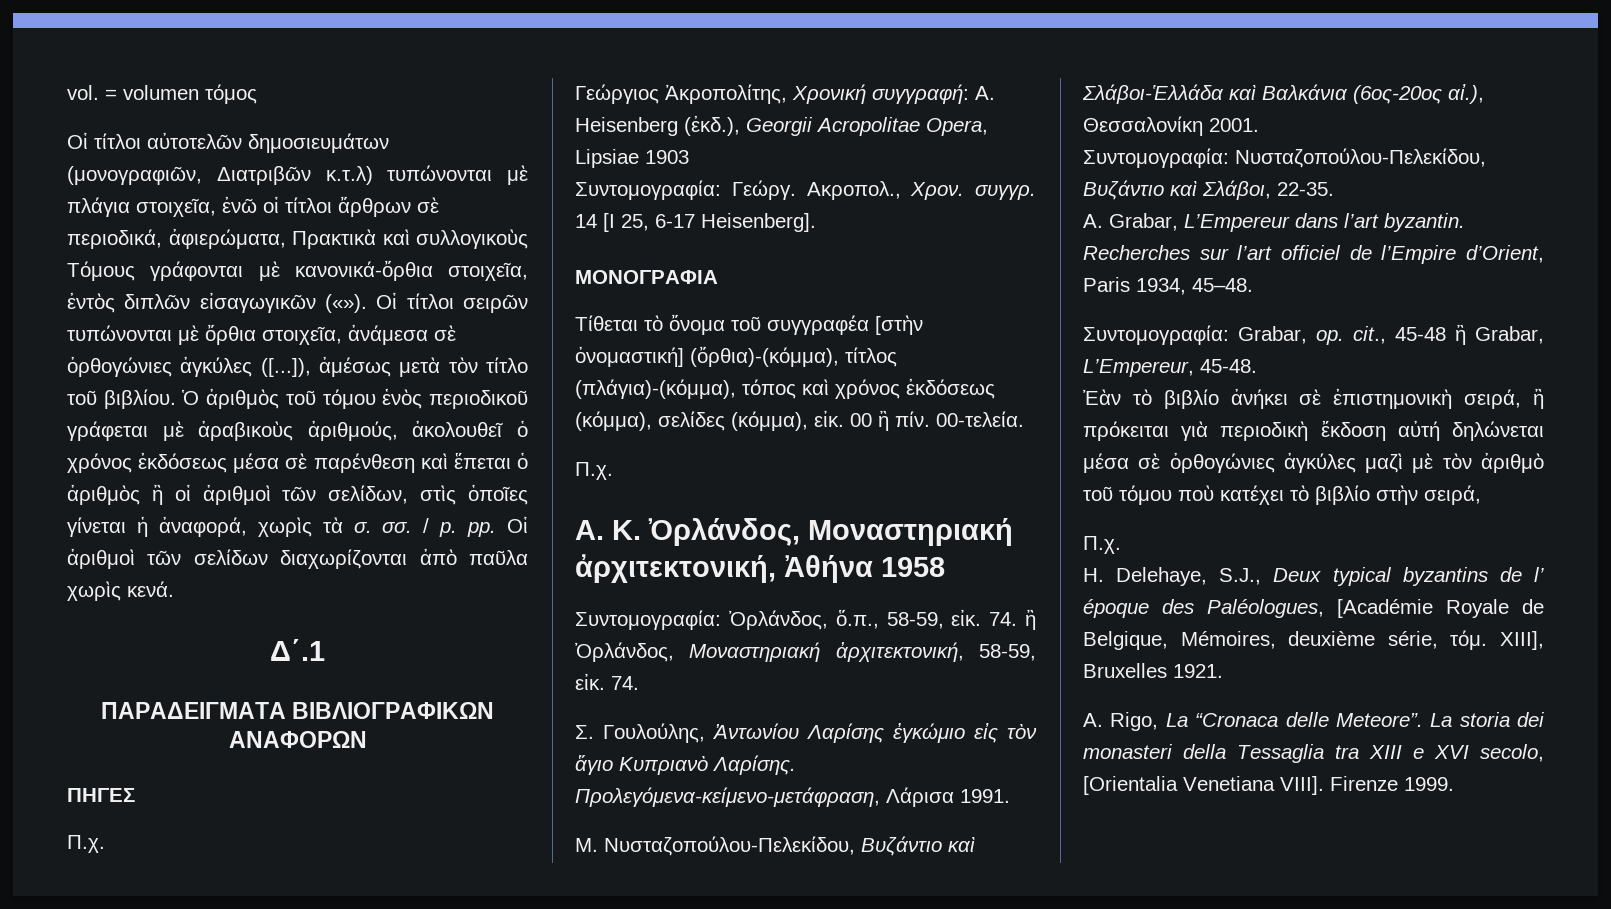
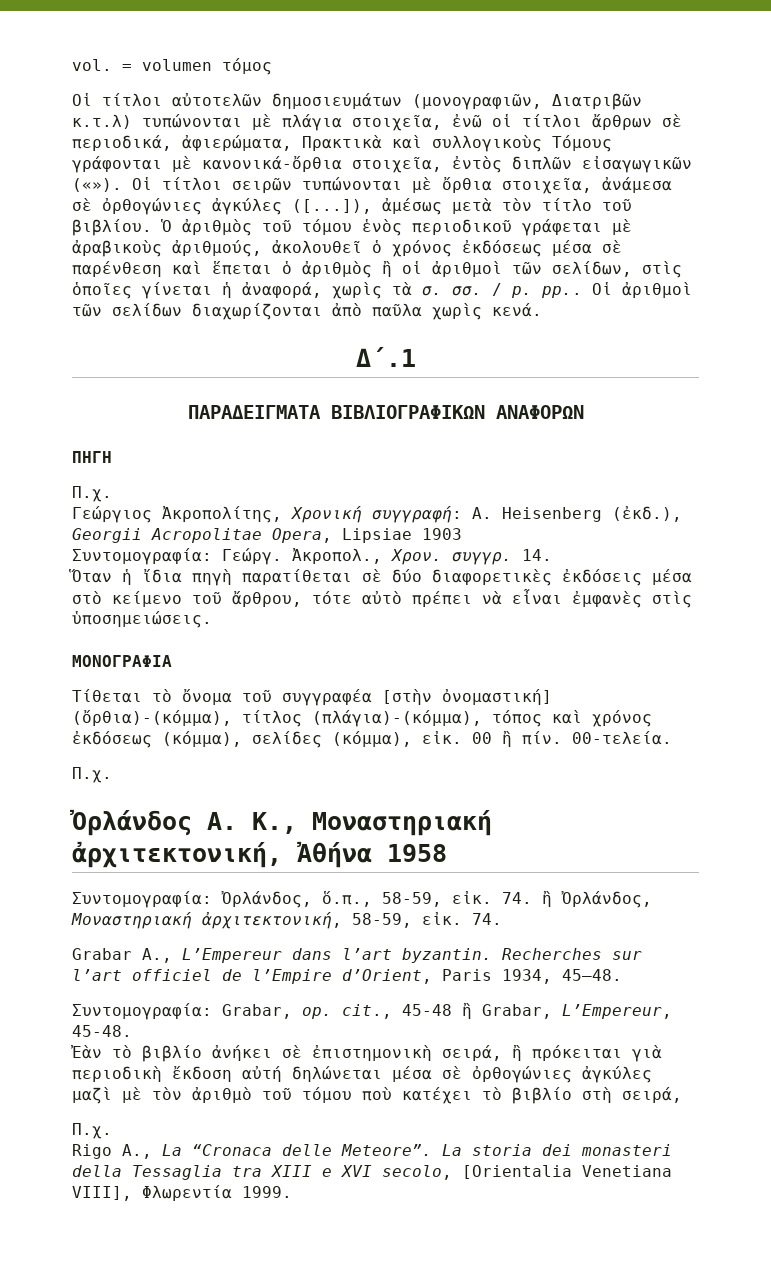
[467,522,497,537] pp. -> [541,286,582,298] pp..
[67,788,135,802] ΠΗΓΕΣ -> [72,451,112,463] ΠΗΓΗ
[806,181,901,200] Ακροπολ., -> [292,548,382,564] Ἀκροπολ.,
[575,213,816,232] 14 [I 25, 6-17 Heisenberg]. -> [522,549,552,561] [69,569,692,586] [72,589,692,608] [72,611,212,628] 14. // Ὅταν ἡ ἴδια πηγὴ παρατίθεται σὲ δύο διαφορετικὲς ἐκδόσεις μέσα στὸ κείμενο τοῦ ἄρθρου, τότε αὐτὸ πρέπει νὰ εἶναι ἐμφανὲς στὶς ὑποσημειώσεις.
[575,518,800,546] Α. Κ. Ὀρλάνδος, -> [70,809,297,836] Ὀρλάνδος Α. Κ.,
[575,723,1037,743] [575,755,796,775] [575,787,1010,807] [575,836,975,856] [1082,84,1484,104] [1083,116,1259,136] [1083,148,1486,168] [1083,180,1334,200] [1083,213,1178,231] Σ. Γουλούλης, Ἀντωνίου Λαρίσης ἐγκώμιο εἰς τὸν ἅγιο Κυπριανὸ Λαρίσης. Προλεγόμενα-κείμενο-μετάφραση, Λάρισα 1991. // Μ. Νυσταζοπούλου-Πελεκίδου, Βυζάντιο καὶ Σλάβοι-Ἑλλάδα καὶ Βαλκάνια (6ος-20ος αἰ.), Θεσσαλονίκη 2001. // Συντομογραφία: Νυσταζοπούλου-Πελεκίδου, Βυζάντιο καὶ Σλάβοι, 22-35. // A. Grabar, -> [72,948,172,963] Grabar A.,
[1376,485,1418,505] στὴν -> [582,1087,612,1103] στὴ
[1083,567,1544,586] [1083,599,1544,618] [1083,630,1544,650] [1083,663,1223,678] [1083,712,1159,731] Η. Delehaye, S.J., Deux typical byzantins de l’ époque des Paléologues, [Académie Royale de Belgique, Mémoires, deuxième série, τόμ. XIII], Bruxelles 1921. // Α. Rigo, -> [72,1144,152,1159] Rigo A.,
[1280,776,1398,795] VIII]. Firenze -> [72,1185,232,1201] VIII], Φλωρεντία

